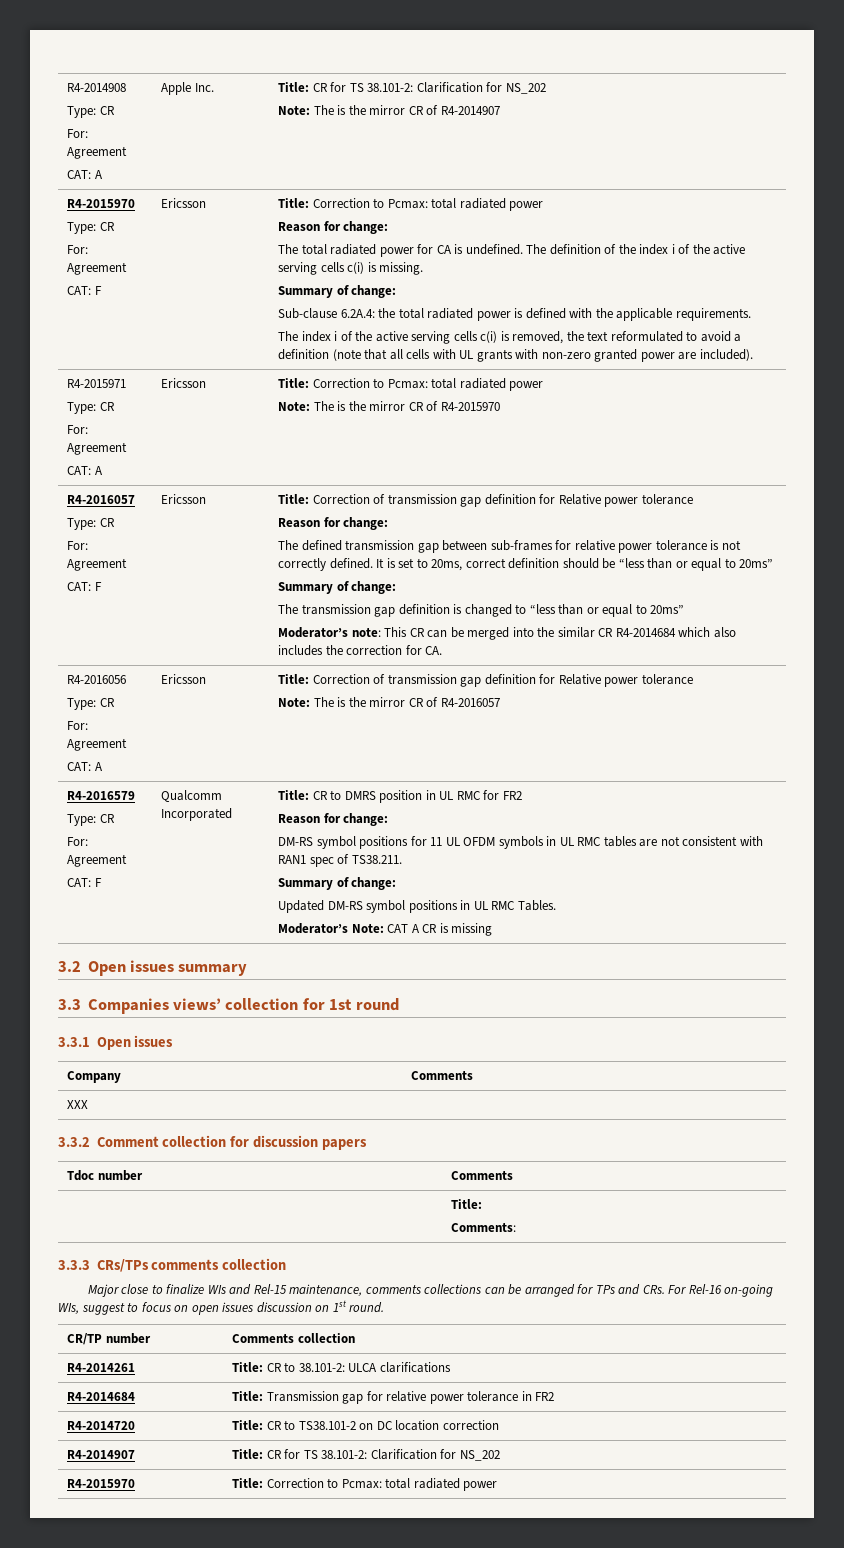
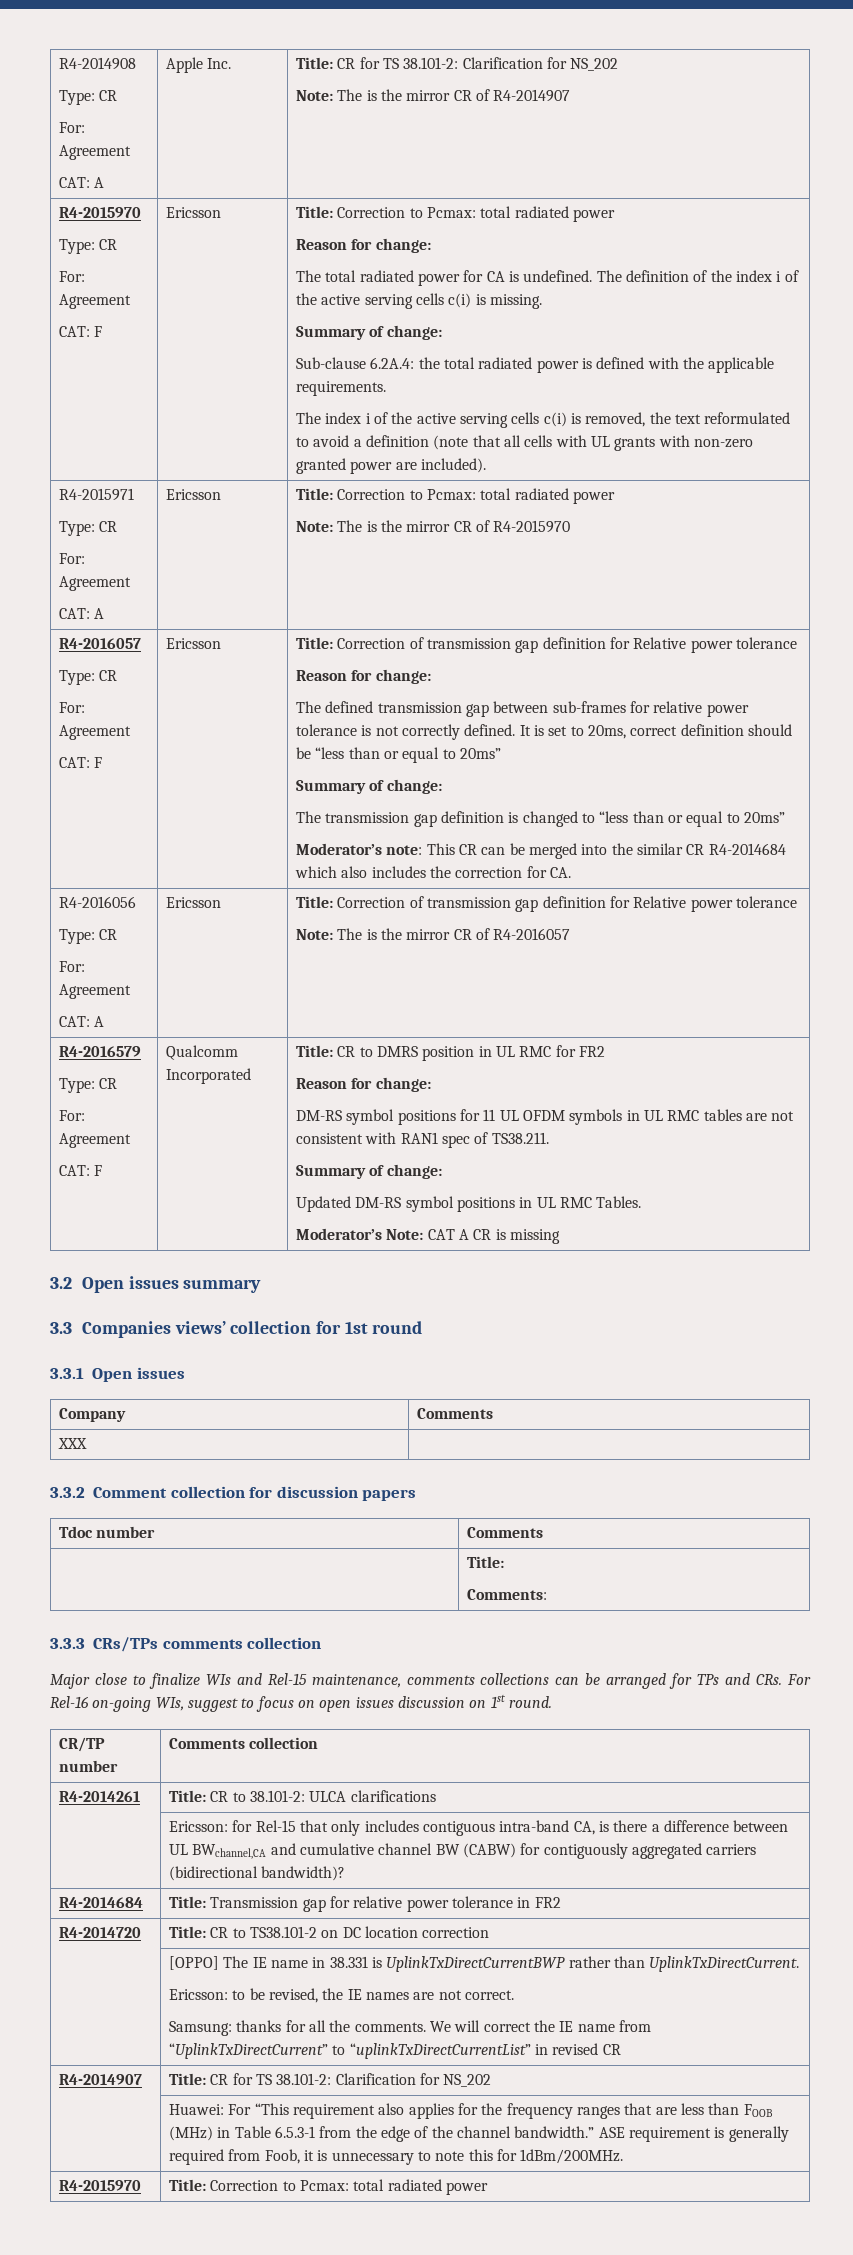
(451, 1367) none -> [169,1820,789,1836] [169,1843,757,1859] [169,1866,346,1881] // | Ericsson: for Rel-15 that only includes contiguous intra-band CA, is there a difference between UL BWchannel,CA and cumulative channel BW (CABW) for contiguously aggregated carriers (bidirectional bandwidth)?
(499, 1425) none -> [169,1956,800,1972] [169,1988,515,2003] [169,2020,651,2036] [169,2043,621,2059] // | [OPPO] The IE name in 38.331 is UplinkTxDirectCurrentBWP rather than UplinkTxDirectCurrent. // Ericsson: to be revised, the IE names are not correct. // Samsung: thanks for all the comments. We will correct the IE name from “UplinkTxDirectCurrent” to “uplinkTxDirectCurrentList” in revised CR
(500, 1455) none -> [169,2103,773,2119] [169,2126,789,2142] [169,2149,624,2165] // | Huawei: For “This requirement also applies for the frequency ranges that are less than FOOB (MHz) in Table 6.5.3-1 from the edge of the channel bandwidth.” ASE requirement is generally required from Foob, it is unnecessary to note this for 1dBm/200MHz.

